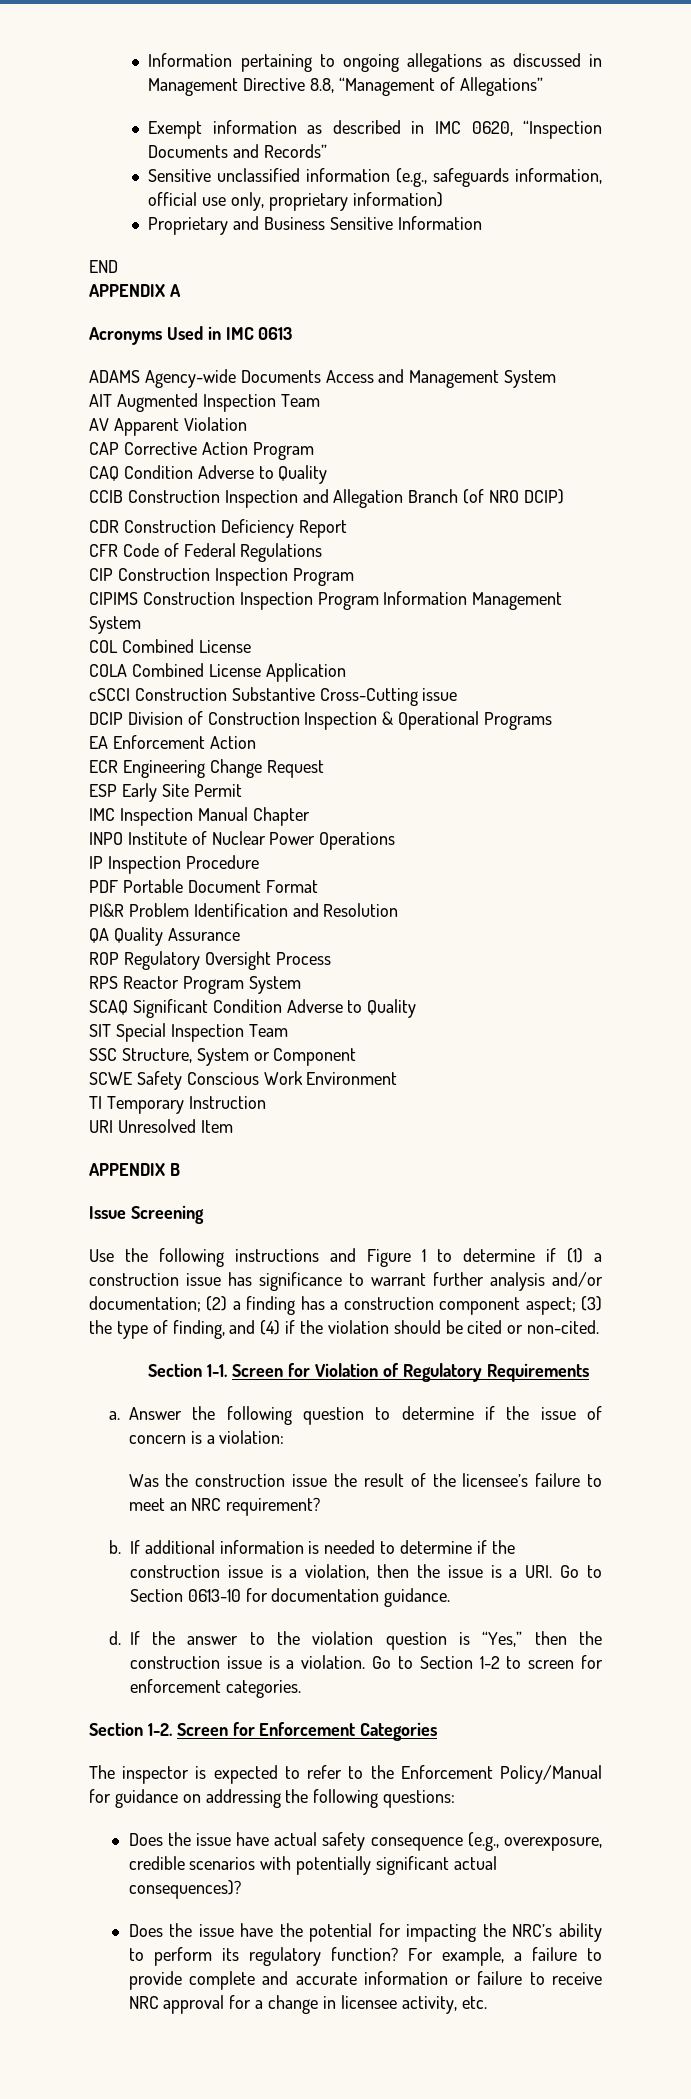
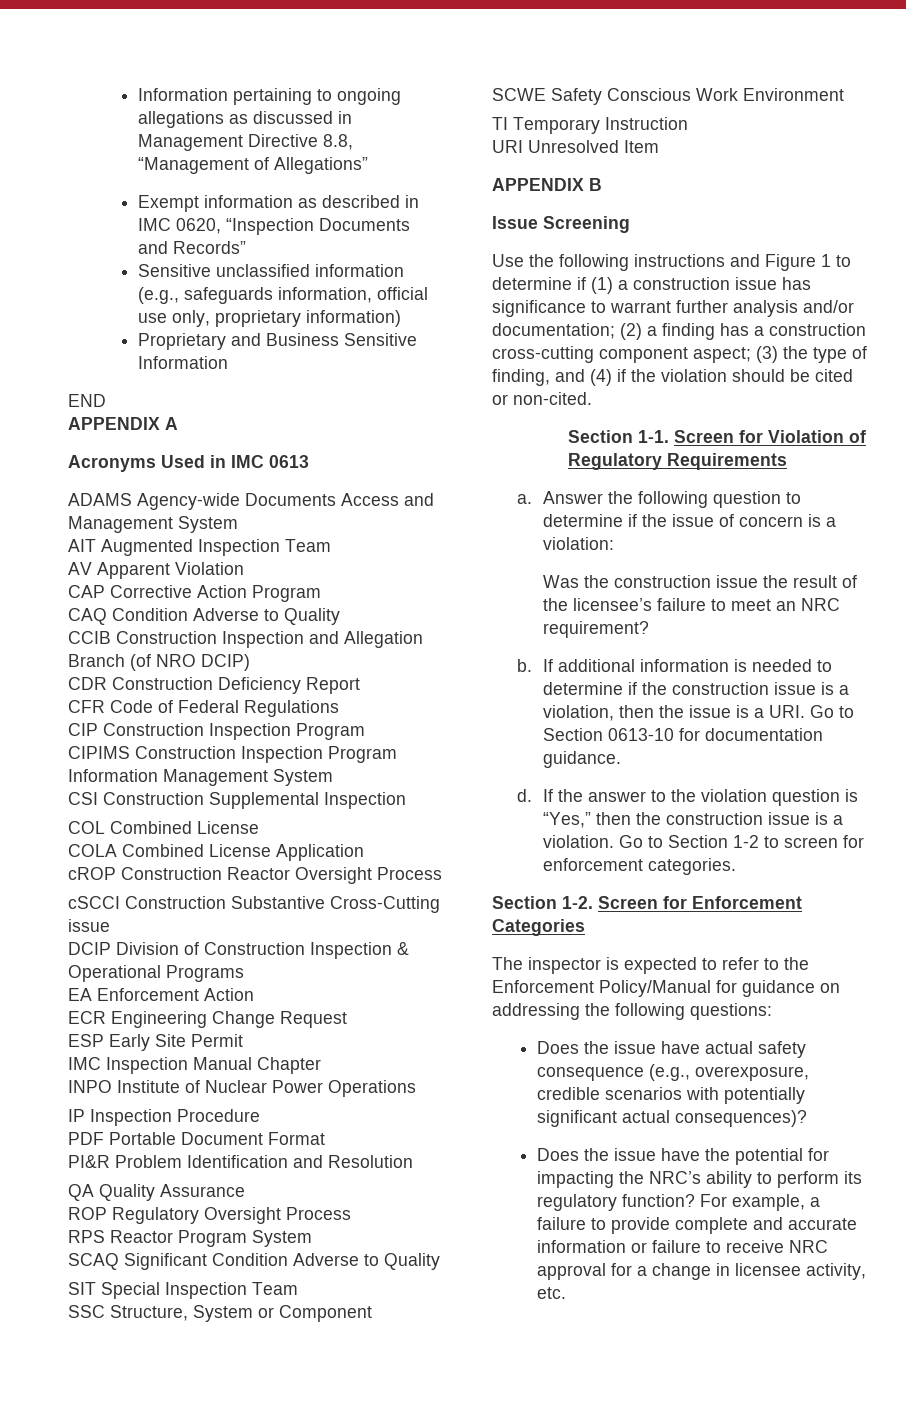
(141, 625) none -> [68,792,406,809] // CSI Construction Supplemental Inspection
(346, 672) none -> [68,867,442,884] // cROP Construction Reactor Oversight Process
(434, 1303) none -> [492,346,594,363] cross-cutting

